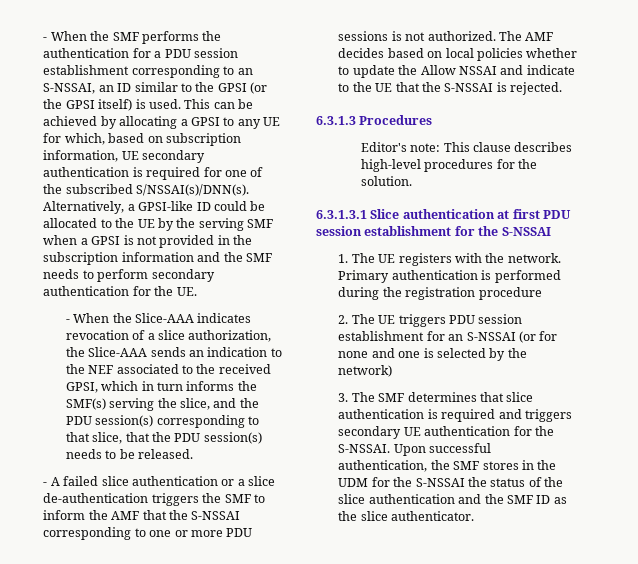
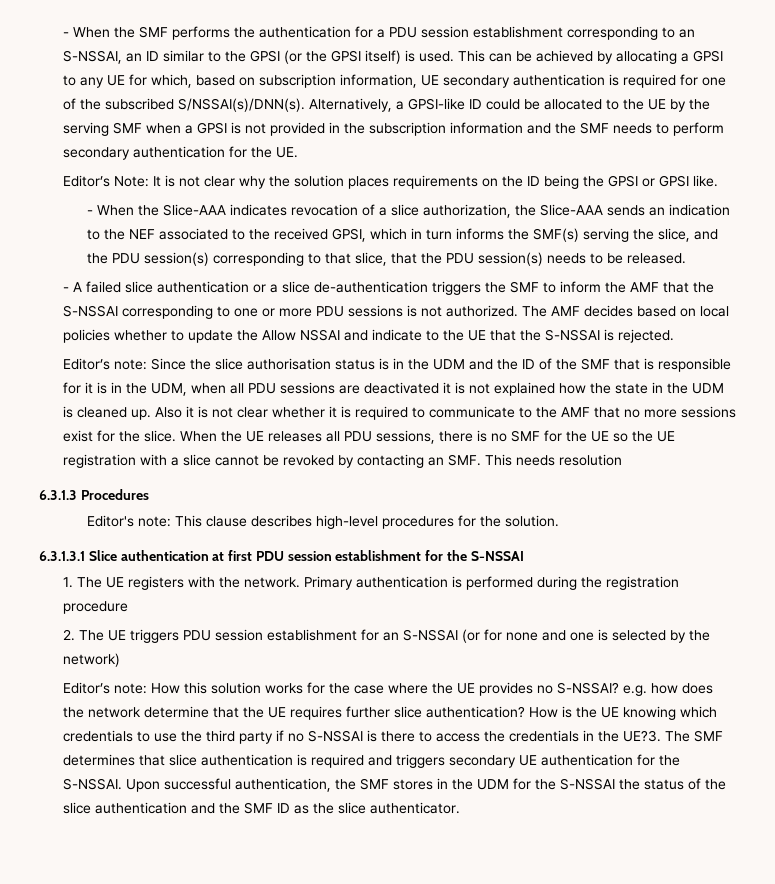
(197, 291) none -> [62,175,718,189] // Editor’s Note: It is not clear why the solution places requirements on the ID being the GPSI or GPSI like.
(563, 88) none -> [62,358,731,372] [62,382,724,396] [62,406,736,420] [62,430,675,444] [62,454,622,468] // Editor’s note: Since the slice authorisation status is in the UDM and the ID of the SMF that is responsible for it is in the UDM, when all PDU sessions are deactivated it is not explained how the state in the UDM is cleaned up. Also it is not clear whether it is required to communicate to the AMF that no more sessions exist for the slice. When the UE releases all PDU sessions, there is no SMF for the UE so the UE registration with a slice cannot be revoked by contacting an SMF. This needs resolution
[338,393,349,402] 3. -> [62,682,713,696] [62,706,717,720] [62,730,661,744] Editor’s note: How this solution works for the case where the UE provides no S-NSSAI? e.g. how does the network determine that the UE requires further slice authentication? How is the UE knowing which credentials to use the third party if no S-NSSAI is there to access the credentials in the UE?3.

